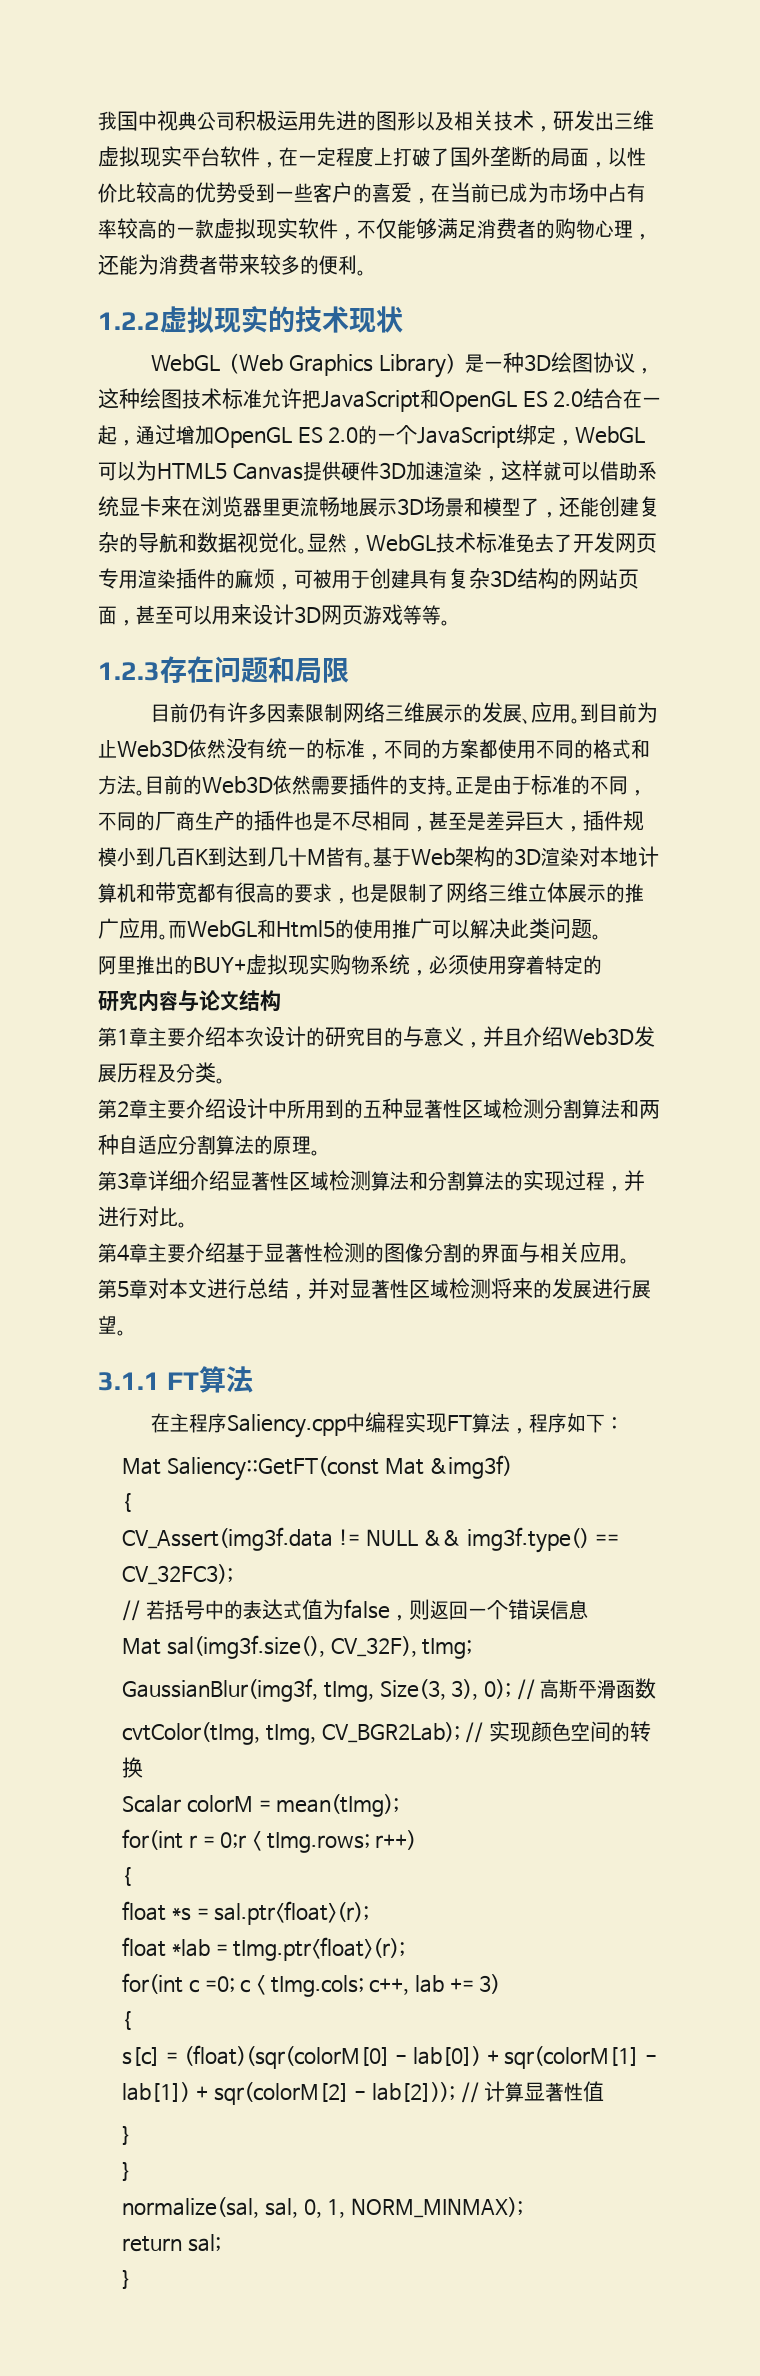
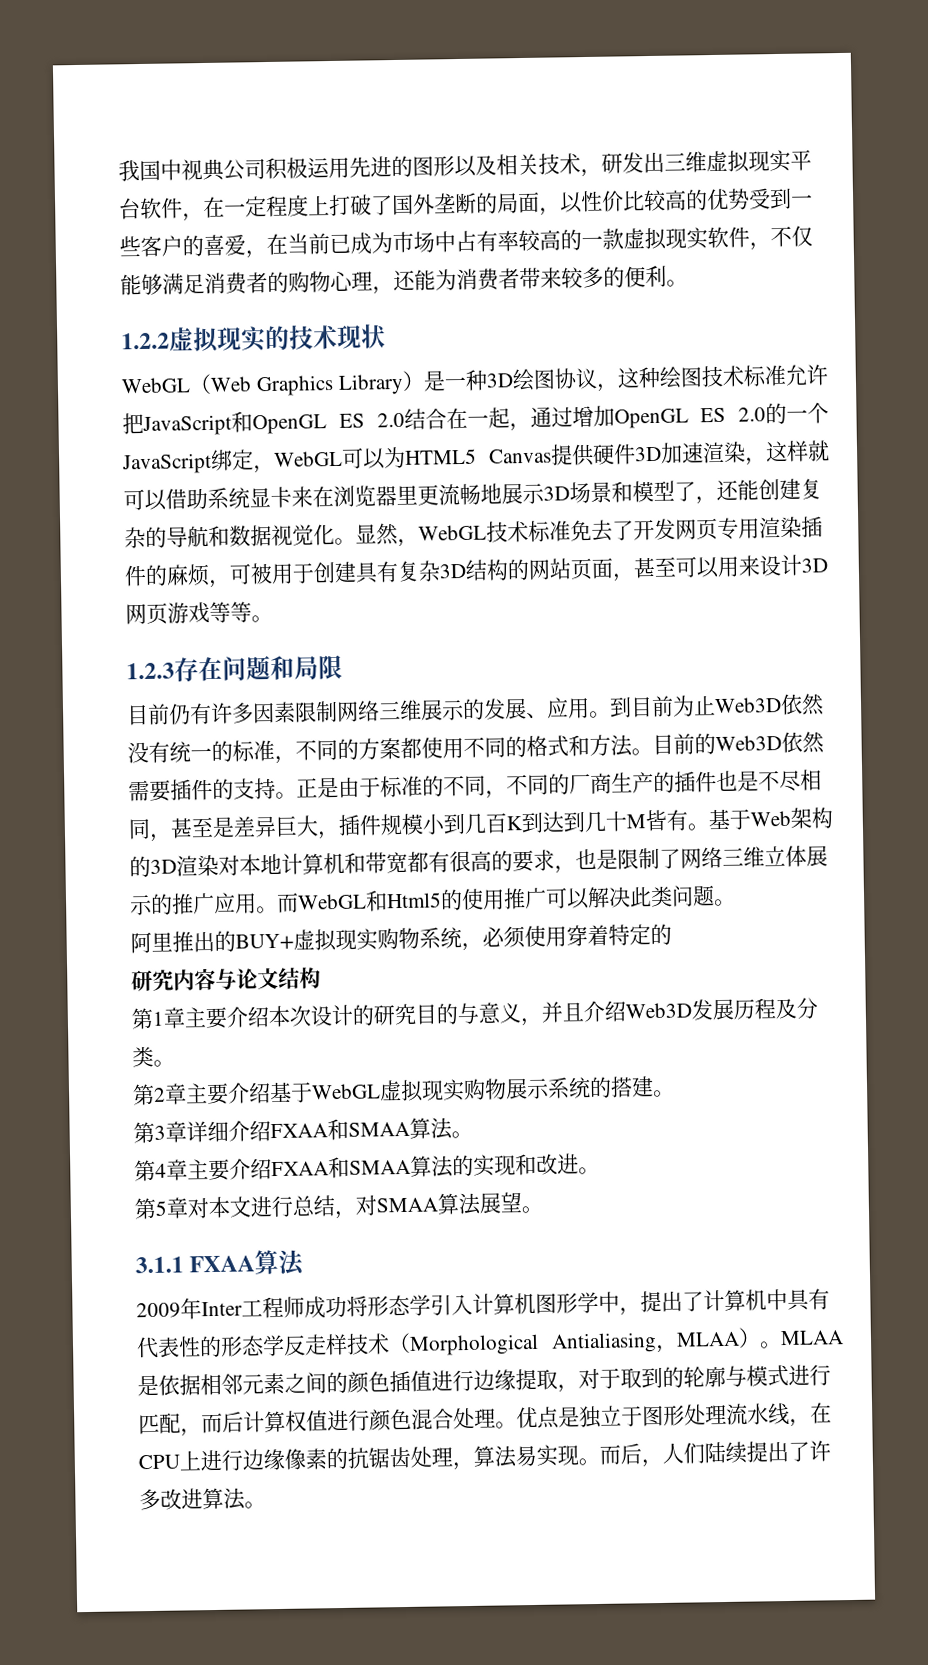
[226,1098,660,1119] [98,1134,311,1155] 设计中所用到的五种显著性区域检测分割算法和两种自适应分割算法的原理 -> [269,1076,654,1103] 基于WebGL虚拟现实购物展示系统的搭建
[230,1170,645,1192] [98,1206,178,1227] 显著性区域检测算法和分割算法的实现过程，并进行对比 -> [270,1117,453,1141] FXAA和SMAA算法
[226,1242,620,1263] 基于显著性检测的图像分割的界面与相关应用 -> [271,1153,579,1179] FXAA和SMAA算法的实现和改进
[308,1278,632,1299] 并对显著性区域检测将来的发展进行 -> [355,1192,482,1216] 对SMAA算法
[167,1372,200,1390] FT -> [189,1255,256,1273] FXAA
[150,1412,624,1438] [122,1455,513,1481] [122,1493,132,1512] [122,1527,619,1553] [122,1564,234,1585] [122,1599,589,1621] [122,1635,473,1659] [122,1678,657,1702] [122,1721,652,1745] [122,1757,144,1778] [122,1794,400,1817] [122,1829,417,1853] [122,1867,132,1886] [122,1901,370,1925] [122,1937,406,1961] [122,1973,501,1997] [122,2011,132,2030] [122,2045,658,2069] [122,2081,605,2105] [122,2126,132,2145] [122,2162,132,2181] [122,2197,524,2218] [122,2234,222,2252] [122,2270,132,2289] 在主程序Saliency.cpp中编程实现FT算法，程序如下： // Mat Saliency::GetFT(const Mat &img3f) // { // CV_Assert(img3f.data != NULL && img3f.type() == CV_32FC3); // // 若括号中的表达式值为false，则返回一个错误信息 // Mat sal(img3f.size(), CV_32F), tImg; // GaussianBlur(img3f, tImg, Size(3, 3), 0); // 高斯平滑函数 // cvtColor(tImg, tImg, CV_BGR2Lab); // 实现颜色空间的转换 // Scalar colorM = mean(tImg); // for(int r = 0;r < tImg.rows; r++) // { // float *s = sal.ptr<float>(r); // float *lab = tImg.ptr<float>(r); // for(int c =0; c < tImg.cols; c++, lab += 3) // { // s[c] = (float)(sqr(colorM[0] - lab[0]) + sqr(colorM[1] - lab[1]) + sqr(colorM[2] - lab[2])); // 计算显著性值 // } // } // normalize(sal, sal, 0, 1, NORM_MINMAX); // return sal; // } -> [136,1288,830,1320] [136,1327,844,1359] [137,1364,831,1397] [138,1402,832,1437] [138,1440,831,1472] [139,1487,266,1511] 2009年Inter工程师成功将形态学引入计算机图形学中，提出了计算机中具有代表性的形态学反走样技术（Morphological Antialiasing，MLAA）。MLAA是依据相邻元素之间的颜色插值进行边缘提取，对于取到的轮廓与模式进行匹配，而后计算权值进行颜色混合处理。优点是独立于图形处理流水线，在CPU上进行边缘像素的抗锯齿处理，算法易实现。而后，人们陆续提出了许多改进算法。

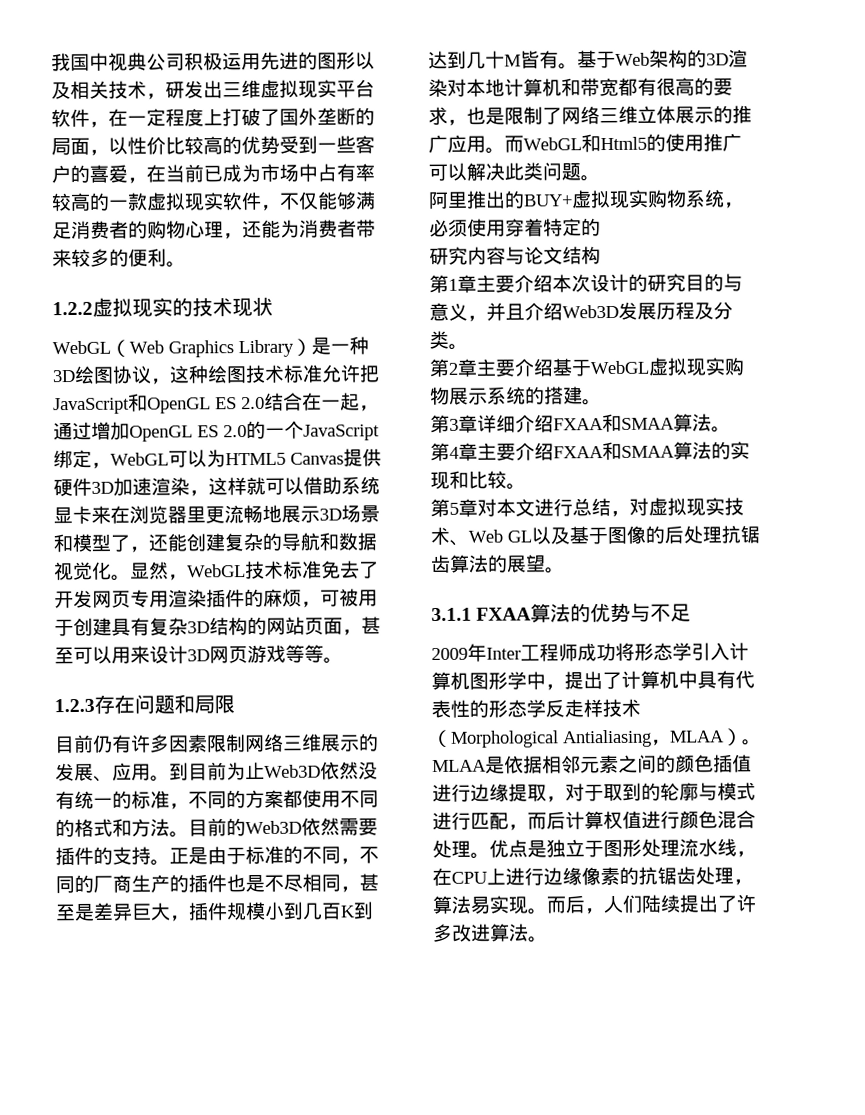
[536,1153,579,1175] 改进 -> [468,470,507,489] 比较
[376,1192,482,1216] SMAA算法 -> [648,497,744,516] [430,525,760,546] [430,554,508,574] 虚拟现实技术、Web GL以及基于图像的后处理抗锯齿算法的
(306, 1262) none -> [570,602,692,623] 的优势与不足

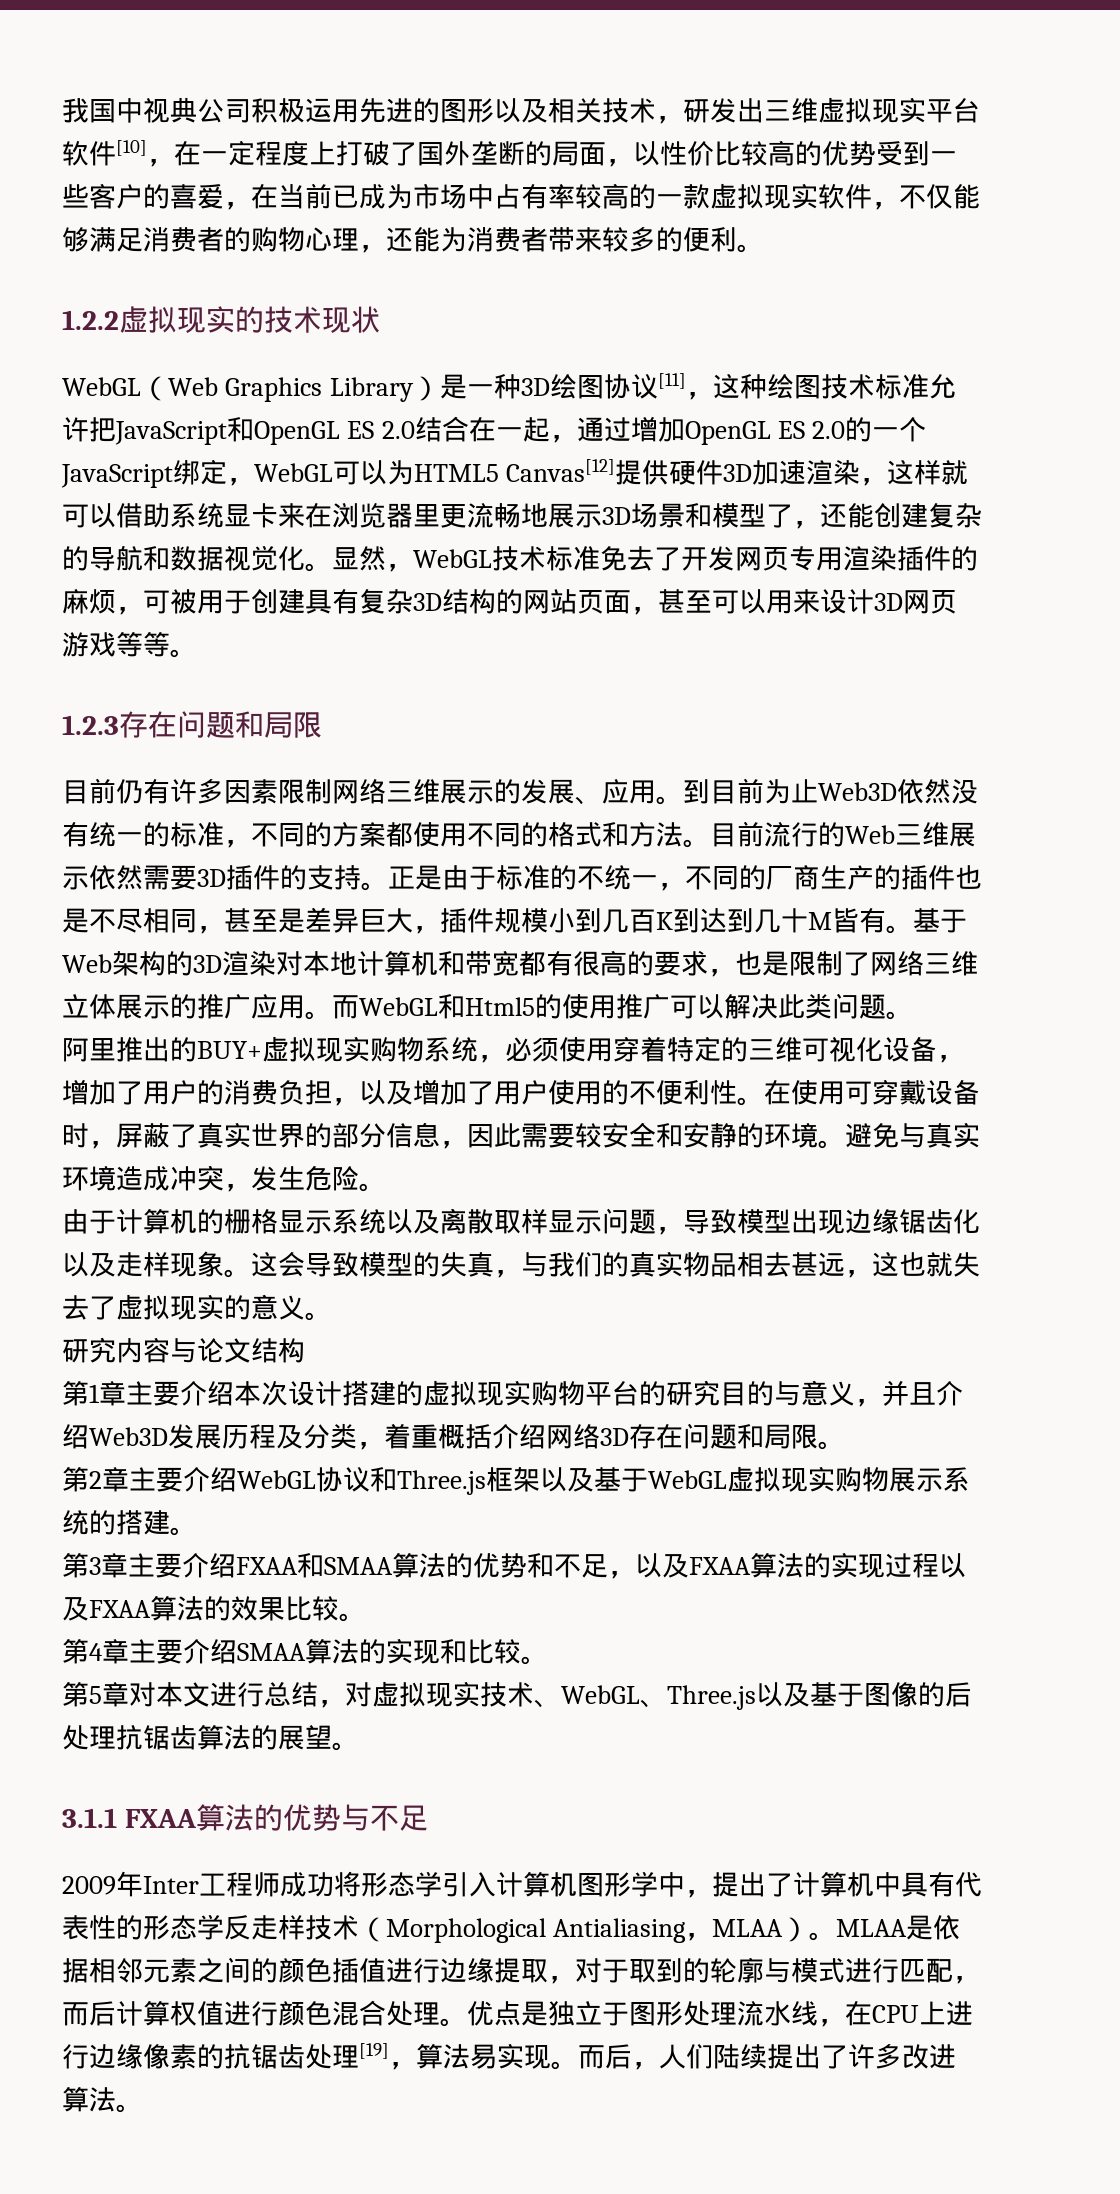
(90, 118) none -> [116,140,147,156] [10]
(152, 374) none -> [657,373,686,389] [11]
[290,452,344,465] Canvas -> [506,459,616,482] Canvas[12]
[226,818,302,837] 的Web3D -> [764,822,976,847] [62,866,89,890] 流行的Web三维展示
(378, 827) none -> [197,869,226,887] 3D
[321,846,341,864] 同 -> [604,865,658,890] 统一
(601, 227) none -> [748,1036,964,1063] [62,1079,980,1106] [62,1122,980,1149] [62,1165,386,1192] [62,1208,980,1235] [62,1251,980,1278] [62,1294,332,1321] 三维可视化设备，增加了用户的消费负担，以及增加了用户使用的不便利性。在使用可穿戴设备时，屏蔽了真实世界的部分信息，因此需要较安全和安静的环境。避免与真实环境造成冲突，发生危险。 // 由于计算机的栅格显示系统以及离散取样显示问题，导致模型出现边缘锯齿化以及走样现象。这会导致模型的失真，与我们的真实物品相去甚远，这也就失去了虚拟现实的意义。
(629, 283) none -> [342,1380,639,1406] 搭建的虚拟现实购物平台
(449, 340) none -> [357,1423,818,1450] ，着重概括介绍网络3D存在问题和局限
(553, 367) none -> [237,1467,594,1495] WebGL协议和Three.js框架以及
[477,413,712,433] 详细介绍FXAA和SMAA算法 -> [128,1552,966,1579] [62,1595,339,1621] 主要介绍FXAA和SMAA算法的优势和不足，以及FXAA算法的实现过程以及FXAA算法的效果比较
[553,441,622,461] FXAA和 -> (237, 1651) none
[468,529,532,543] Web GL -> [561,1685,756,1710] WebGL、Three.js
(734, 876) none -> [359,2043,389,2059] [19]

